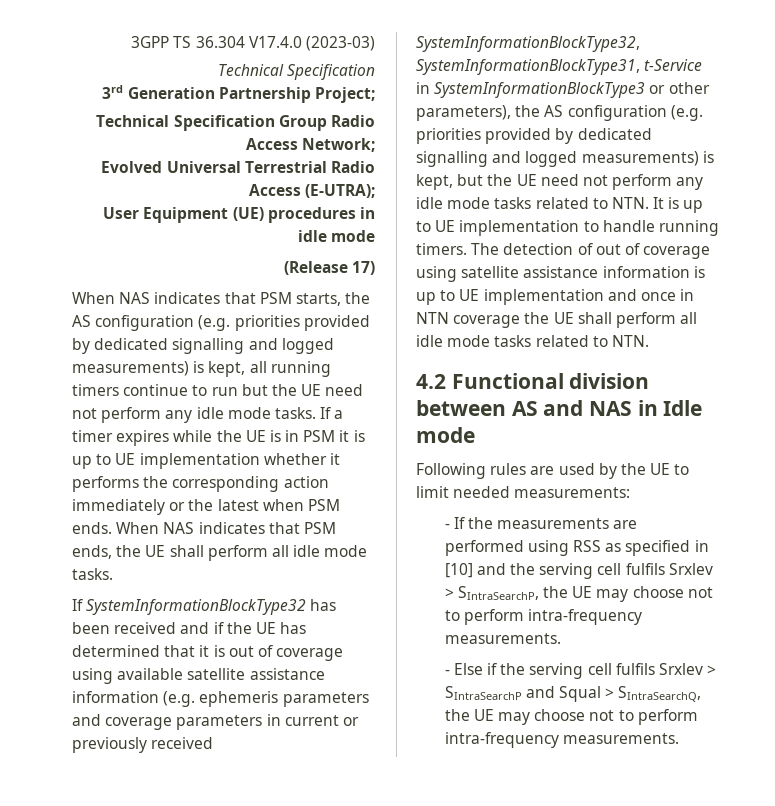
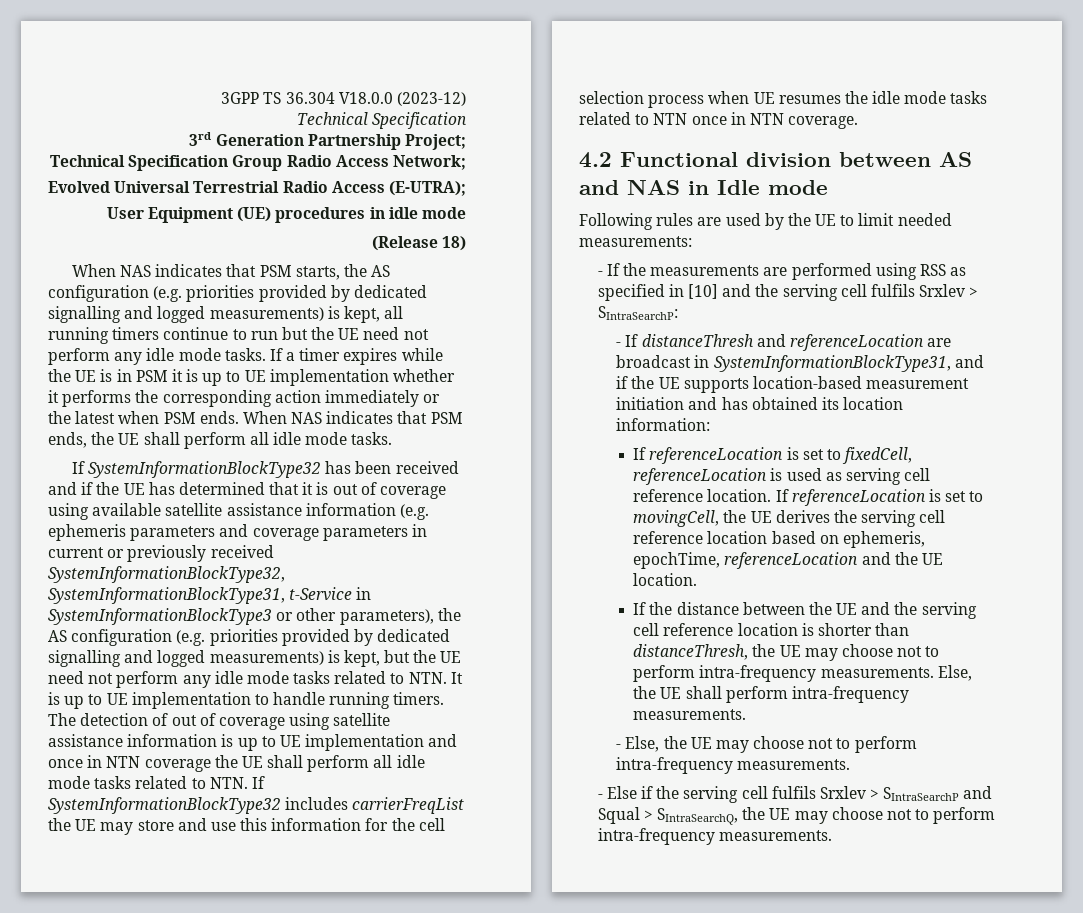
[248,36,375,51] V17.4.0 (2023-03) -> [338,92,466,106] V18.0.0 (2023-12)
[352,261,375,275] 17) -> [442,236,466,251] 18)
(649, 341) none -> [251,776,265,789] [48,797,465,814] [48,818,445,835] [579,91,988,108] [579,112,859,129] If SystemInformationBlockType32 includes carrierFreqList the UE may store and use this information for the cell selection process when UE resumes the idle mode tasks related to NTN once in NTN coverage.
[457,586,539,600] SIntraSearchP, -> [597,306,678,320] [616,334,952,351] [616,355,984,372] [616,376,970,393] [616,397,904,410] [616,418,711,431] [633,447,913,464] [633,468,931,485] [633,489,984,506] [633,510,946,527] [633,531,925,548] [633,552,943,569] [633,573,698,586] [633,602,977,619] [633,623,910,636] [633,644,940,661] [633,665,972,682] [633,686,909,703] [633,709,747,720] [616,736,660,752] SIntraSearchP: // - If distanceThresh and referenceLocation are broadcast in SystemInformationBlockType31, and if the UE supports location-based measurement initiation and has obtained its location information: // If referenceLocation is set to fixedCell, referenceLocation is used as serving cell reference location. If referenceLocation is set to movingCell, the UE derives the serving cell reference location based on ephemeris, epochTime, referenceLocation and the UE location. // If the distance between the UE and the serving cell reference location is shorter than distanceThresh, the UE may choose not to perform intra-frequency measurements. Else, the UE shall perform intra-frequency measurements. // - Else,

